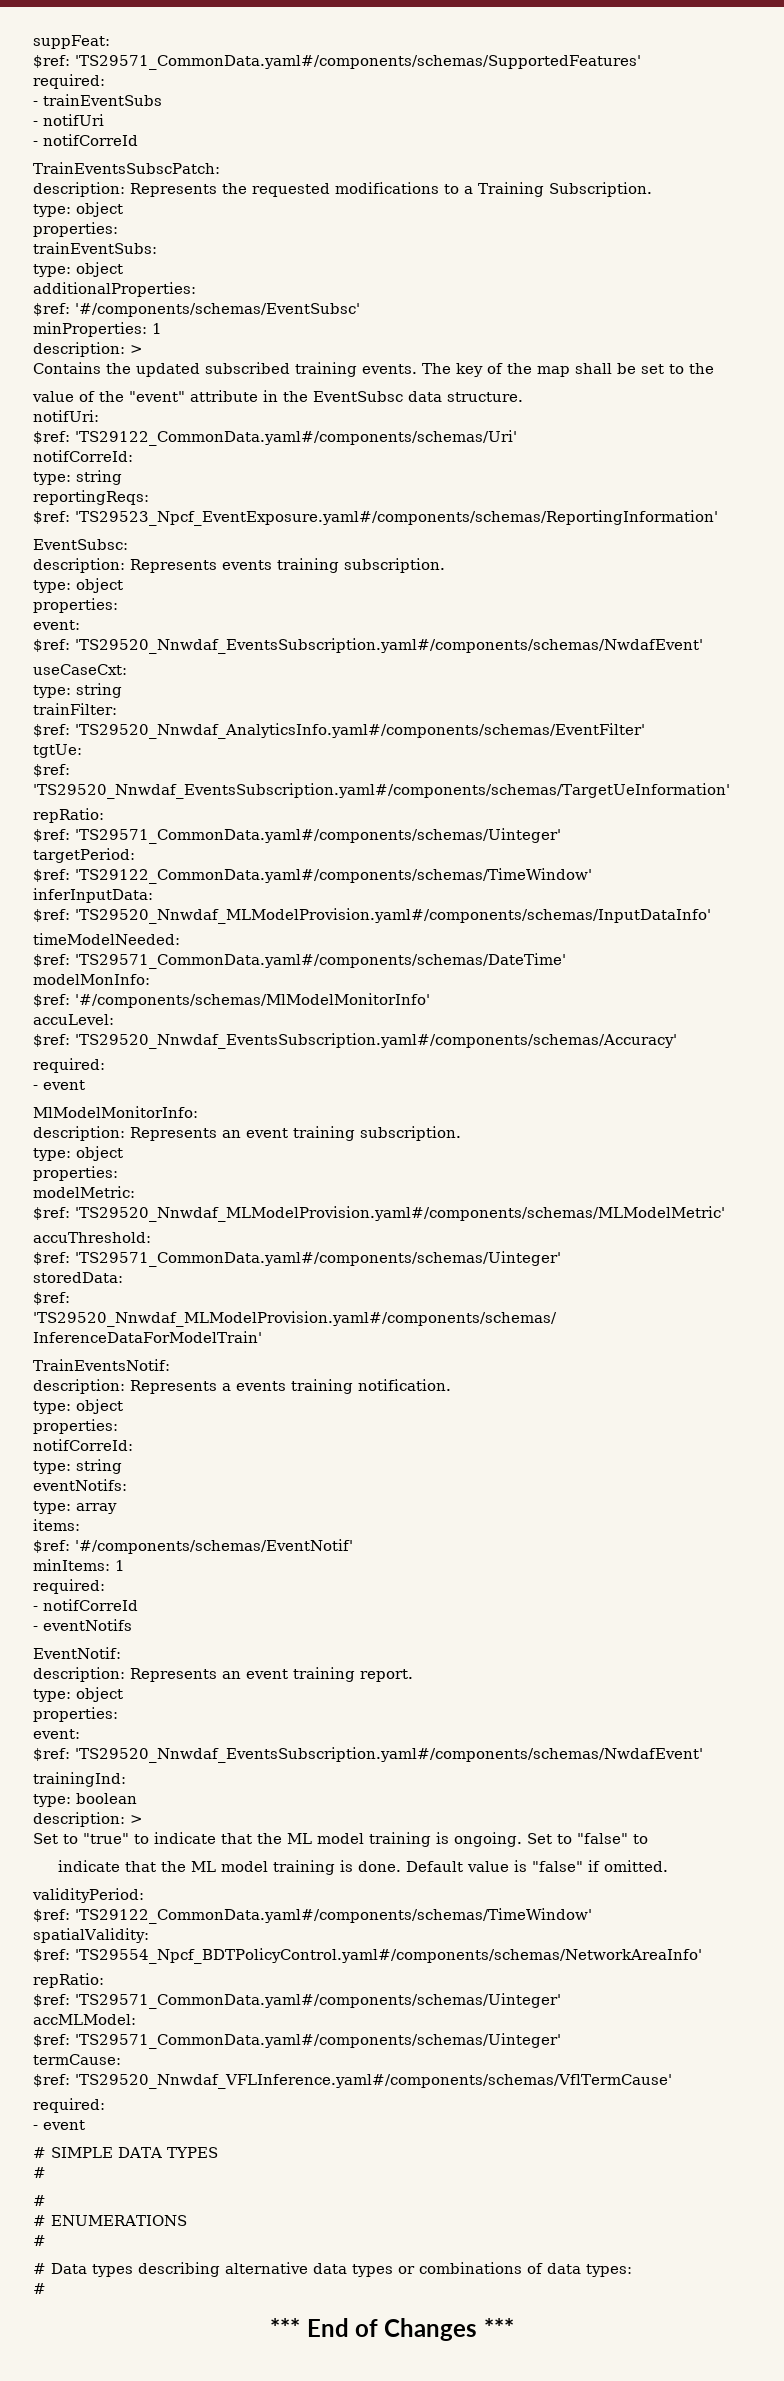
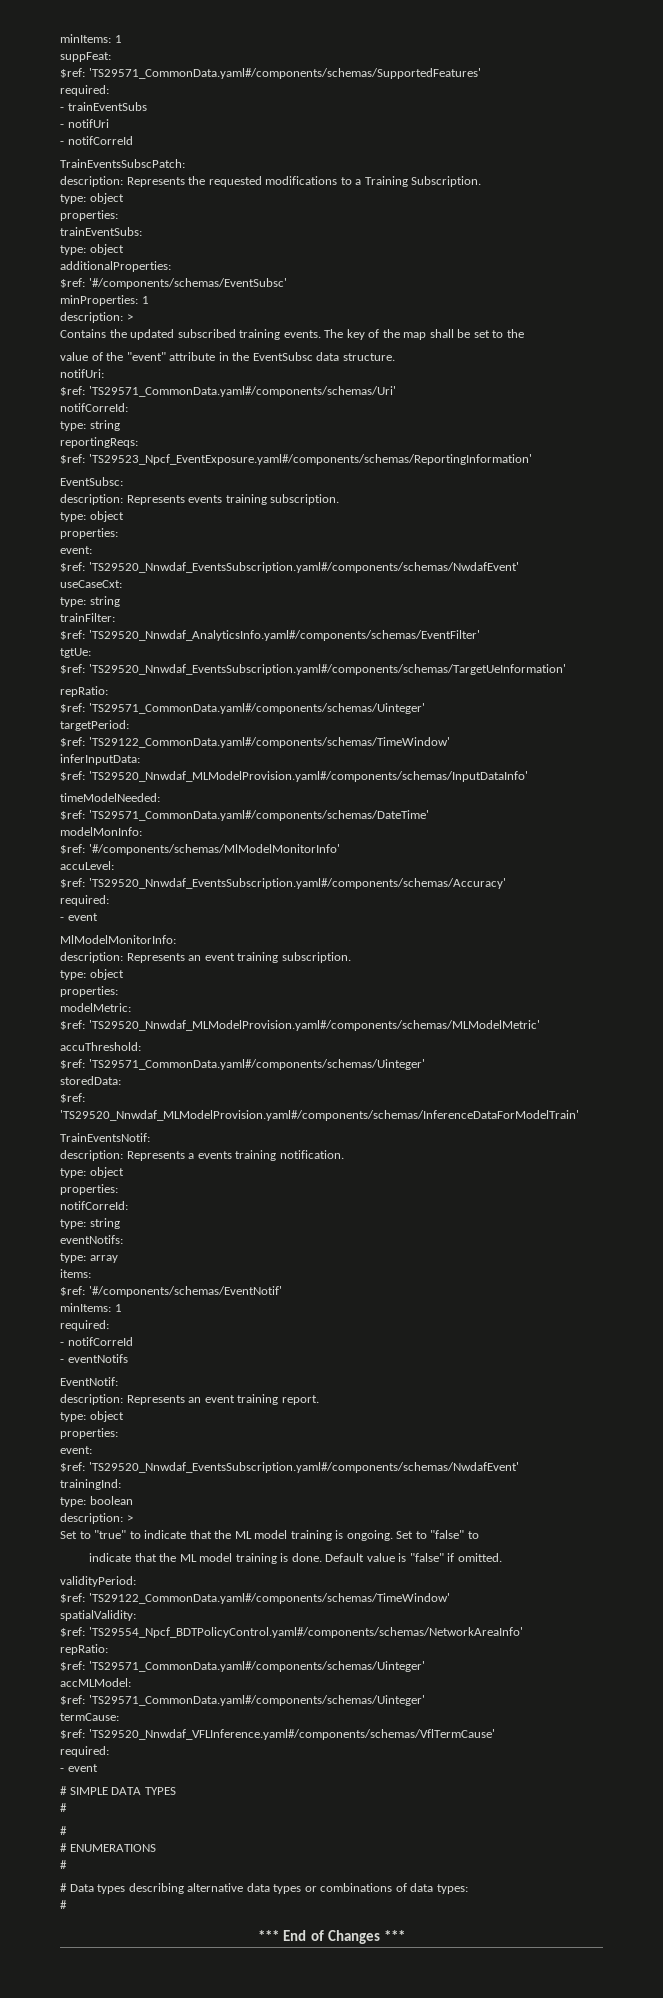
(33, 42) none -> [60,34,122,43] minItems: 1 //
[75,430,517,446] 'TS29122_CommonData.yaml#/components/schemas/Uri' -> [88,386,396,397] 'TS29571_CommonData.yaml#/components/schemas/Uri'

